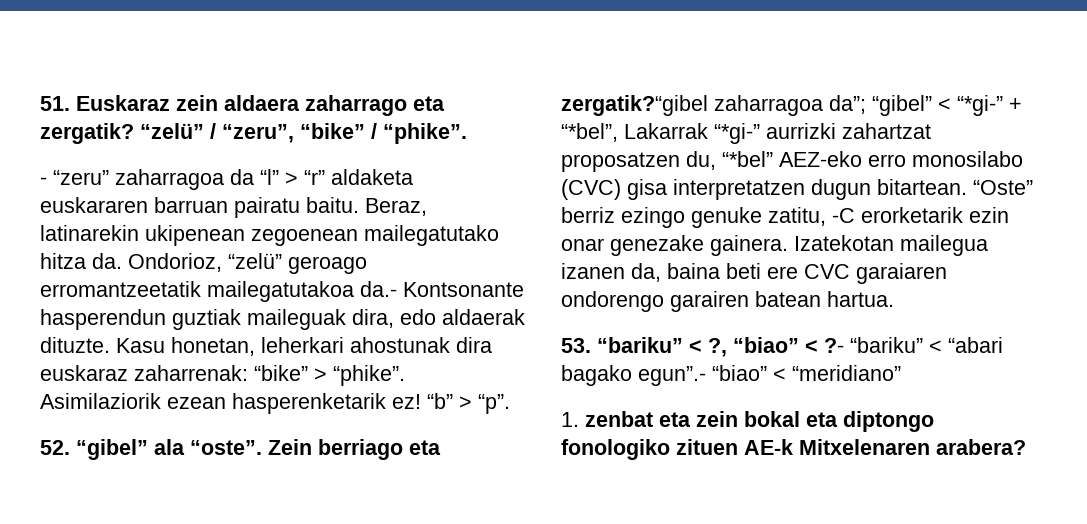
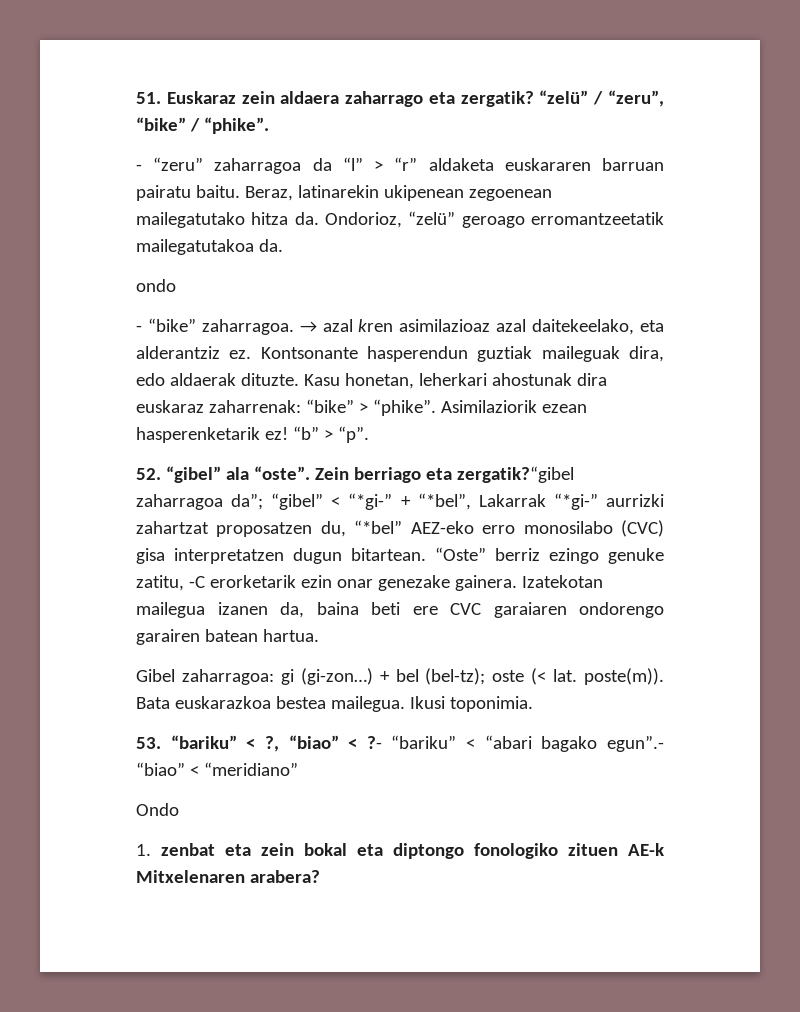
[360,281,397,297] da.- -> [258,239,283,252] [136,279,176,292] [136,318,664,335] [136,346,252,359] da. // ondo // - “bike” zaharragoa. → azal kren asimilazioaz azal daitekeelako, eta alderantziz ez.
(894, 299) none -> [136,668,664,685] [136,696,533,712] // Gibel zaharragoa: gi (gi-zon…) + bel (bel-tz); oste (< lat. poste(m)). Bata euskarazkoa bestea mailegua. Ikusi toponimia.
(901, 373) none -> [136,803,179,816] // Ondo

